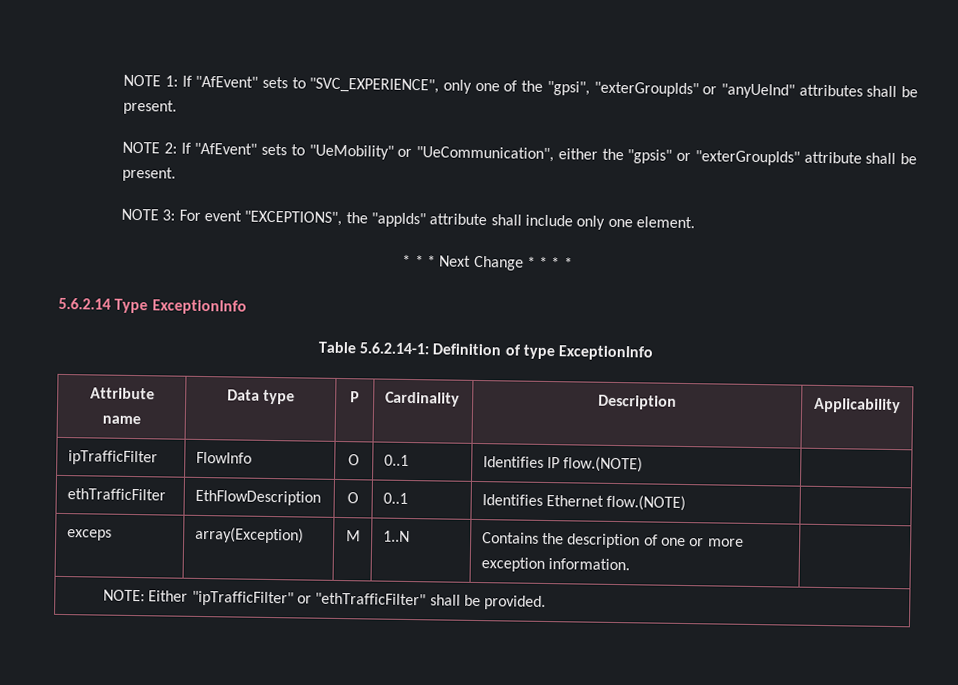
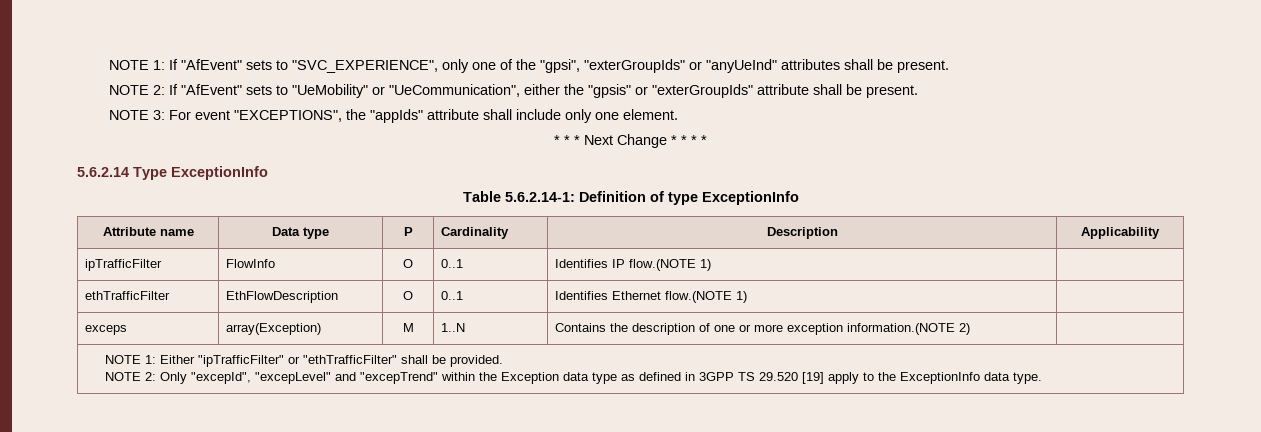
[563,456,644,473] flow.(NOTE) -> [629,259,712,271] flow.(NOTE 1)
[606,494,687,512] flow.(NOTE) -> [665,291,748,303] flow.(NOTE 1)
[548,558,631,571] [103,589,146,602] information. | // NOTE: -> [847,323,971,335] [104,355,156,364] information.(NOTE 2) | // NOTE 1:
(547, 603) none -> [104,372,1042,384] // NOTE 2: Only "excepId", "excepLevel" and "excepTrend" within the Exception data type as defined in 3GPP TS 29.520 [19] apply to the ExceptionInfo data type.

